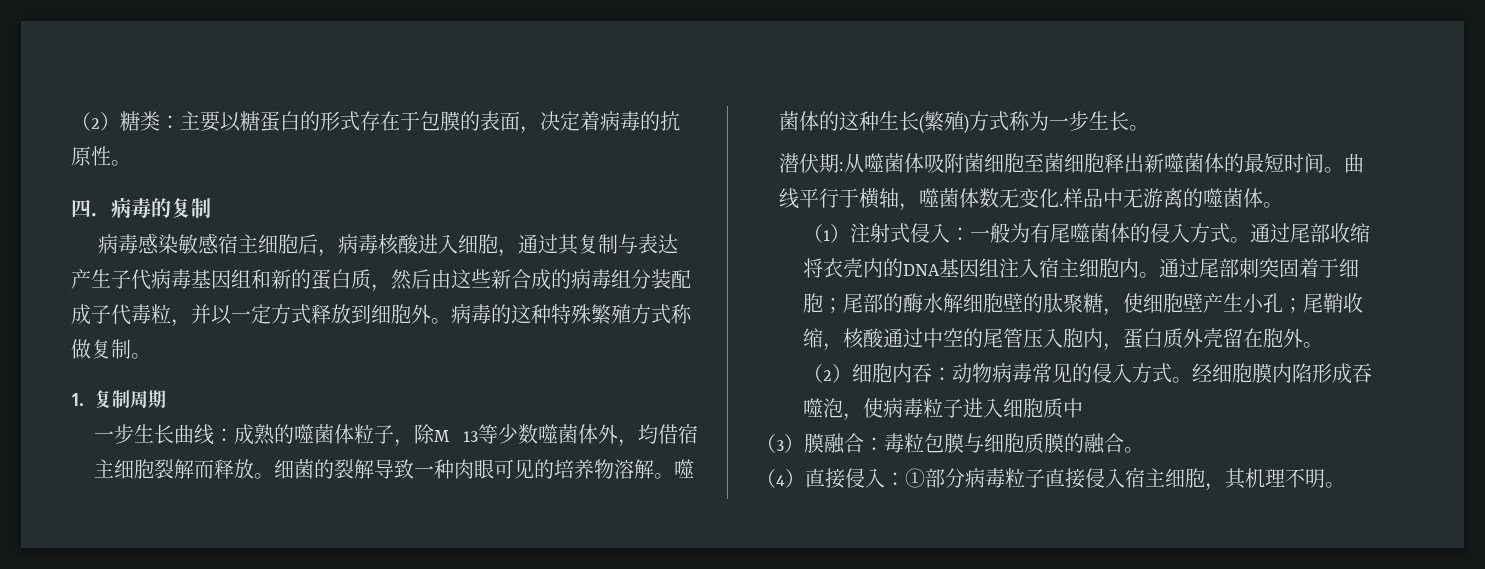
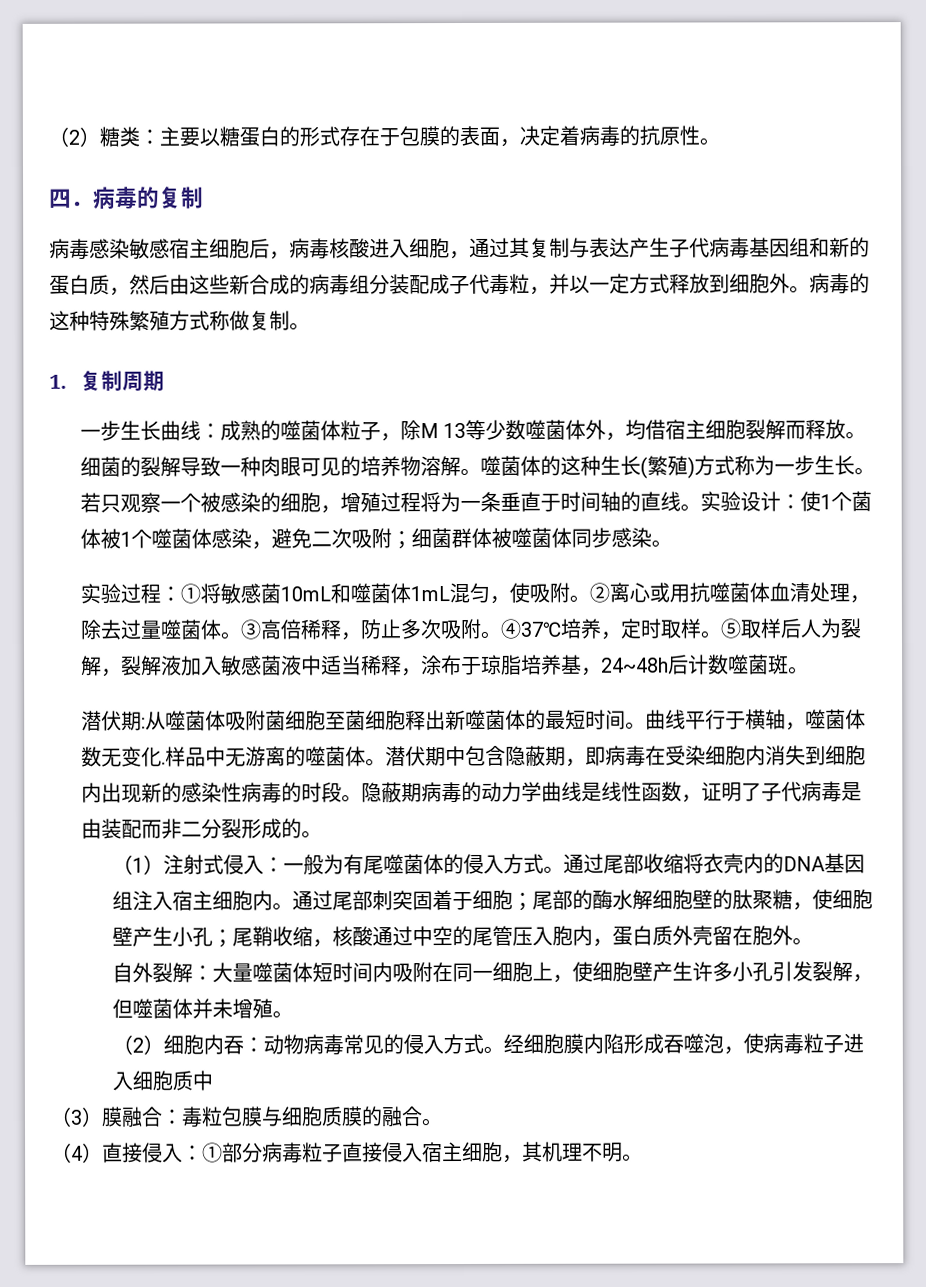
(1150, 128) none -> [79,491,872,514] [79,527,672,550] [79,582,870,605] [79,618,861,641] [80,654,809,677] 若只观察一个被感染的细胞，增殖过程将为一条垂直于时间轴的直线。实验设计：使1个菌体被1个噬菌体感染，避免二次吸附；细菌群体被噬菌体同步感染。 // 实验过程：①将敏感菌10mL和噬菌体1mL混匀，使吸附。②离心或用抗噬菌体血清处理，除去过量噬菌体。③高倍稀释，防止多次吸附。④37℃培养，定时取样。⑤取样后人为裂解，裂解液加入敏感菌液中适当稀释，涂布于琼脂培养基，24~48h后计数噬菌斑。
(1284, 205) none -> [384,745,866,767] [80,781,862,804] [80,818,322,839] 潜伏期中包含隐蔽期，即病毒在受染细胞内消失到细胞内出现新的感染性病毒的时段。隐蔽期病毒的动力学曲线是线性函数，证明了子代病毒是由装配而非二分裂形成的。
(1323, 345) none -> [111,961,873,983] [111,998,293,1019] // 自外裂解：大量噬菌体短时间内吸附在同一细胞上，使细胞壁产生许多小孔引发裂解，但噬菌体并未增殖。

